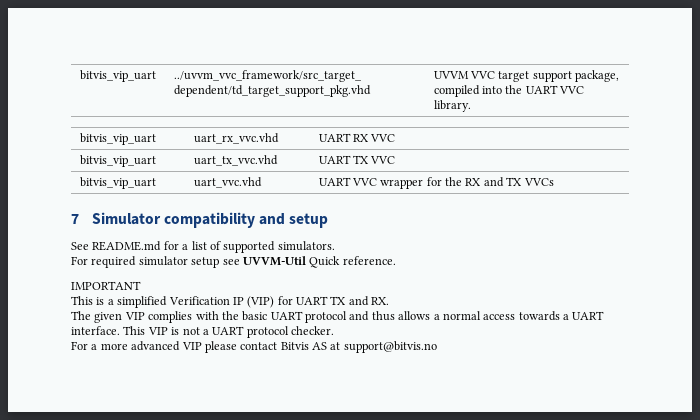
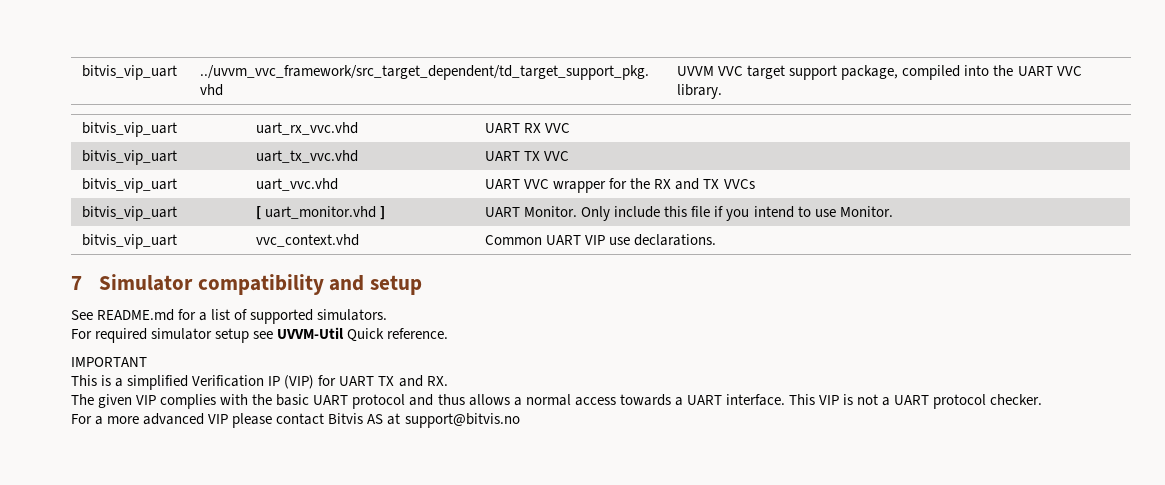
(554, 182) none -> [82,206,178,221] [256,206,386,220] [485,206,893,221] [82,234,178,249] [256,234,360,247] [485,234,717,246] // bitvis_vip_uart | [ uart_monitor.vhd ] | UART Monitor. Only include this file if you intend to use Monitor. // bitvis_vip_uart | vvc_context.vhd | Common UART VIP use declarations.

